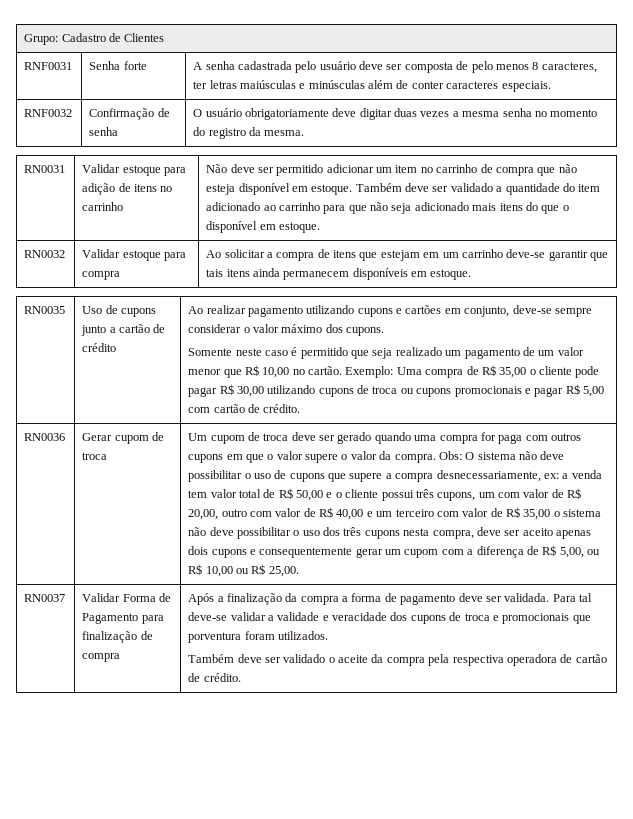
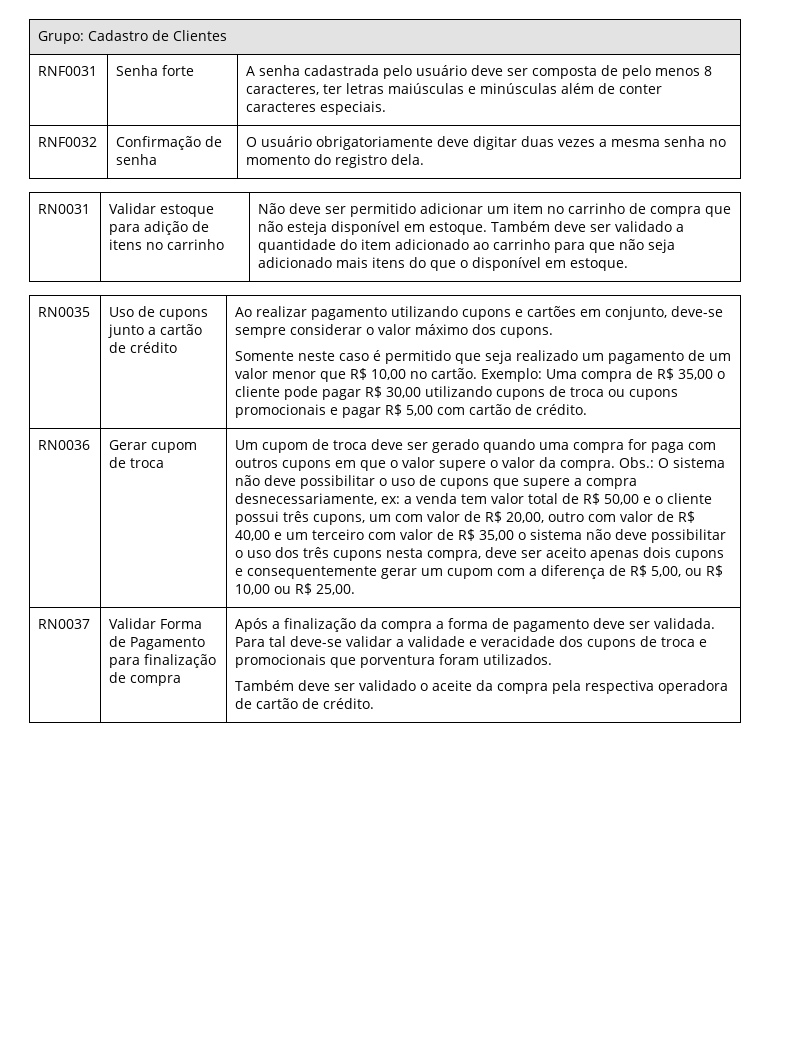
[248,127,305,136] da mesma. -> [391,154,425,165] dela.
[24,250,66,258] [82,249,186,261] [82,271,121,280] [206,249,609,261] [206,268,472,280] // RN0032 | Validar estoque para compra | Ao solicitar a compra de itens que estejam em um carrinho deve-se garantir que tais itens ainda permanecem disponíveis em estoque. -> (629, 264) none
[438,451,462,460] Obs: -> [619,457,655,468] Obs.:

